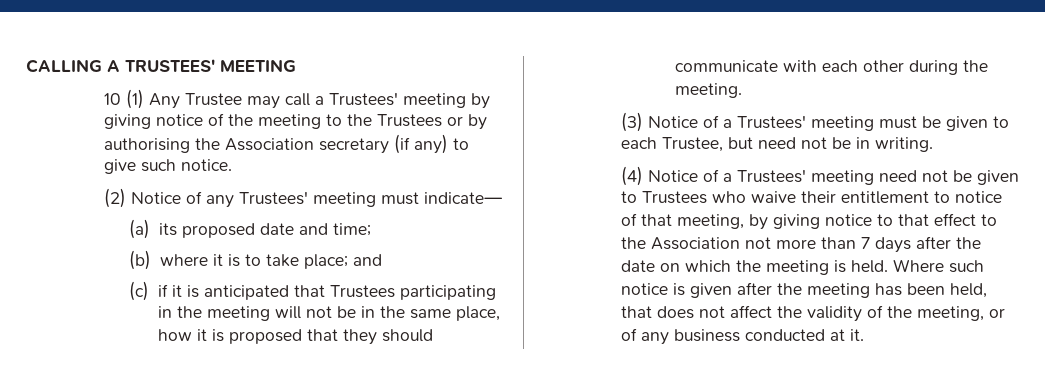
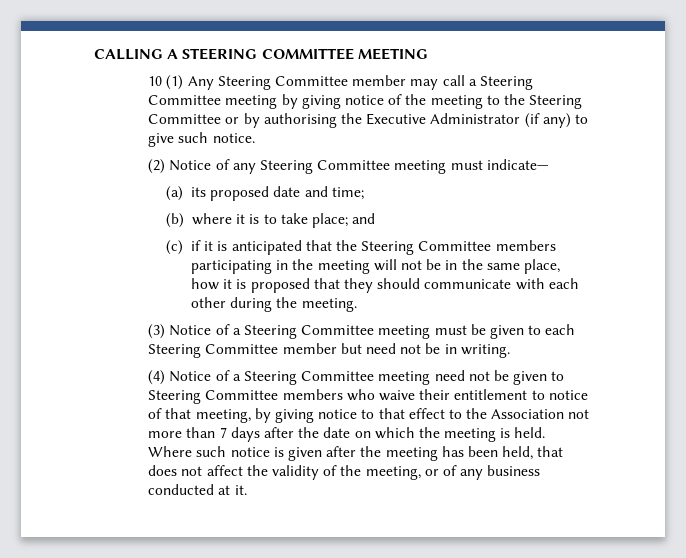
[125,59,215,72] TRUSTEES' -> [182,48,354,60] STEERING COMMITTEE
[184,93,242,106] Trustee -> [217,75,407,90] Steering Committee member
[328,92,398,106] Trustees' -> [479,76,533,90] [148,95,222,105] Steering Committee
[376,114,442,127] Trustees -> [529,95,583,109] [148,114,222,124] Steering Committee
[224,138,389,154] Association secretary -> [366,113,521,125] Executive Administrator
[238,191,308,205] Trustees' -> [259,160,391,174] Steering Committee
[330,285,396,298] Trustees -> [335,240,556,255] the Steering Committee members
[736,115,806,129] Trustees' -> [243,325,375,339] Steering Committee
[661,137,723,152] Trustee, -> [148,343,337,358] Steering Committee member
[736,169,806,183] Trustees' -> [243,371,375,385] Steering Committee
[641,191,707,204] Trustees -> [148,389,343,404] Steering Committee members

